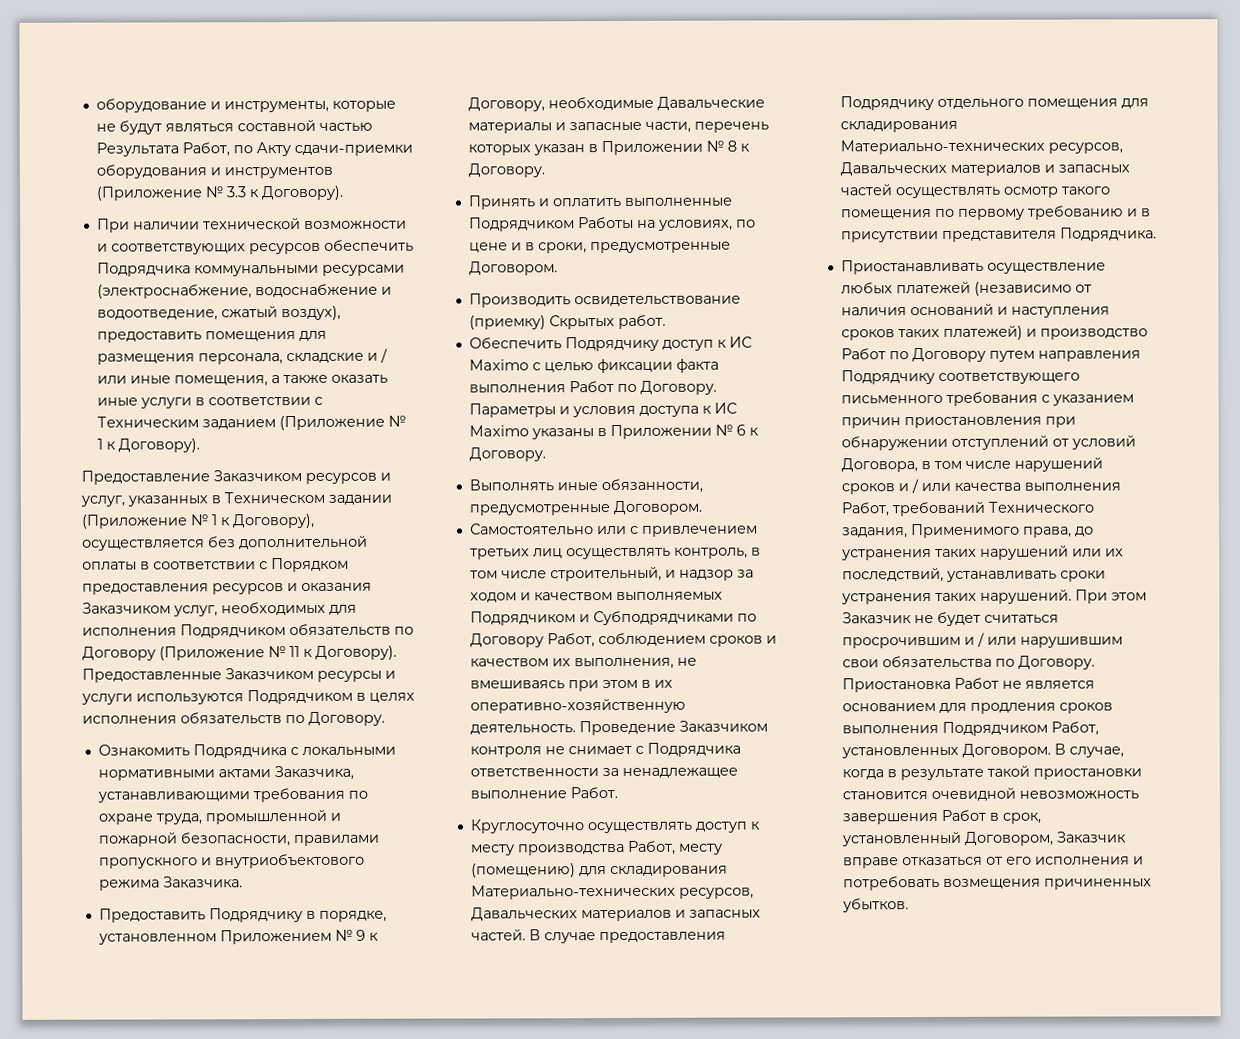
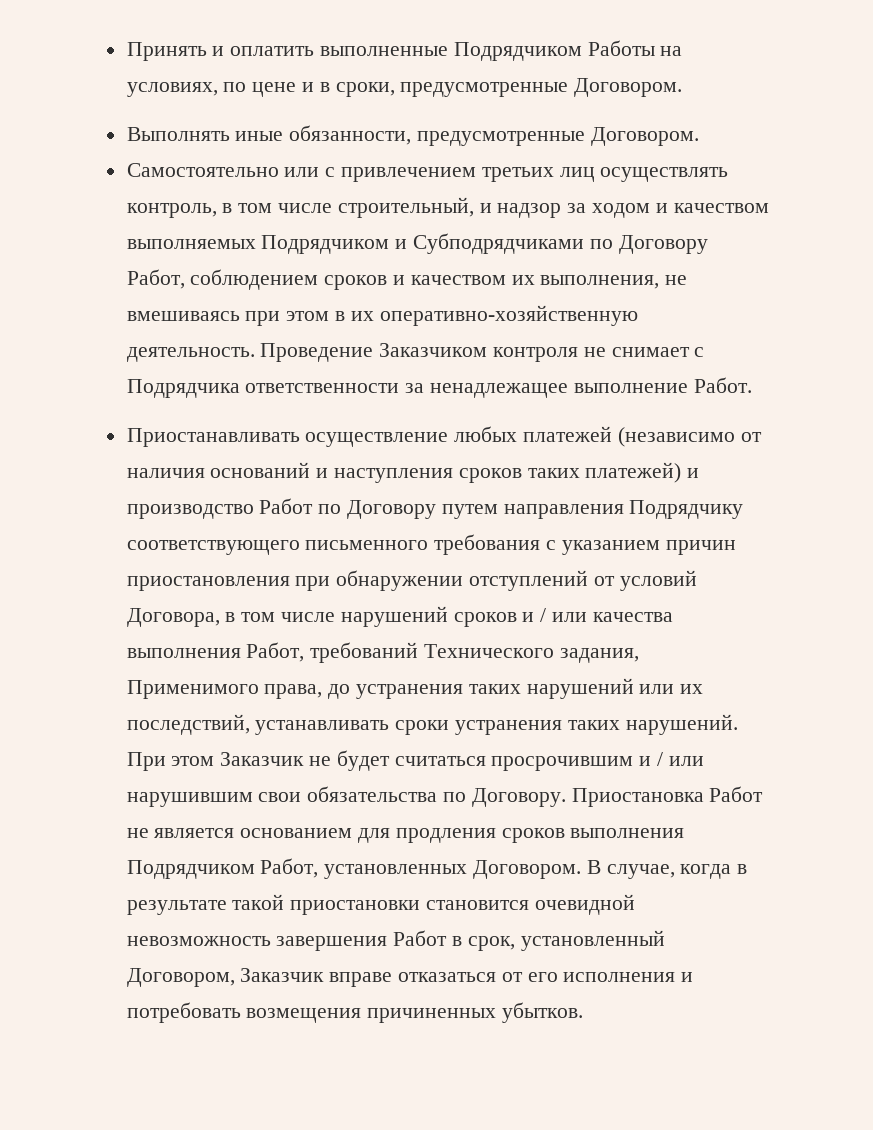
[95,98,396,113] [95,119,373,135] [95,142,413,157] [95,164,333,179] [95,185,343,201] [96,218,407,233] [96,239,414,255] [96,262,405,277] [96,283,392,299] [96,305,341,321] [96,330,327,343] [96,348,388,365] [96,374,388,387] [96,396,323,409] [96,415,406,431] [96,438,200,453] [81,469,391,485] [80,491,392,507] [81,513,315,529] [82,535,368,551] [82,557,349,573] [82,582,372,595] [82,601,357,617] [82,623,414,639] [82,645,397,661] [82,667,396,683] [81,689,415,705] [82,711,385,726] [97,744,396,759] [97,765,354,781] [96,787,368,803] [97,809,341,825] [97,832,380,847] [98,853,365,869] [98,876,243,891] [98,908,387,923] [97,929,379,945] [467,96,765,112] [467,121,769,134] [467,140,750,156] [467,163,545,178] оборудование и инструменты, которые не будут являться составной частью Результата Работ, по Акту сдачи-приемки оборудования и инструментов (Приложение № 3.3 к Договору). // При наличии технической возможности и соответствующих ресурсов обеспечить Подрядчика коммунальными ресурсами (электроснабжение, водоснабжение и водоотведение, сжатый воздух), предоставить помещения для размещения персонала, складские и / или иные помещения, а также оказать иные услуги в соответствии с Техническим заданием (Приложение № 1 к Договору). // Предоставление Заказчиком ресурсов и услуг, указанных в Техническом задании (Приложение № 1 к Договору), осуществляется без дополнительной оплаты в соответствии с Порядком предоставления ресурсов и оказания Заказчиком услуг, необходимых для исполнения Подрядчиком обязательств по Договору (Приложение № 11 к Договору). Предоставленные Заказчиком ресурсы и услуги используются Подрядчиком в целях исполнения обязательств по Договору. // Ознакомить Подрядчика с локальными нормативными актами Заказчика, устанавливающими требования по охране труда, промышленной и пожарной безопасности, правилами пропускного и внутриобъектового режима Заказчика. // Предоставить Подрядчику в порядке, установленном Приложением № 9 к Договору, необходимые Давальческие материалы и запасные части, перечень которых указан в Приложении № 8 к Договору. // -> (126, 51) none
[468,293,741,308] [468,314,666,330] [468,336,752,352] [468,358,719,374] [468,380,717,395] [468,402,737,418] [468,424,759,440] [468,447,546,462] // Производить освидетельствование (приемку) Скрытых работ. // Обеспечить Подрядчику доступ к ИС Maximo с целью фиксации факта выполнения Работ по Договору. Параметры и условия доступа к ИС Maximo указаны в Приложении № 6 к Договору. -> (683, 87) none
[469,819,760,834] [470,840,723,856] [470,863,728,878] [470,884,754,900] [470,907,761,922] [470,929,726,944] [839,96,1149,111] [839,120,958,133] [839,139,1123,155] [839,161,1130,177] [839,184,1110,199] [840,205,1151,220] [840,227,1157,243] // Круглосуточно осуществлять доступ к месту производства Работ, месту (помещению) для складирования Материально-технических ресурсов, Давальческих материалов и запасных частей. В случае предоставления Подрядчику отдельного помещения для складирования Материально-технических ресурсов, Давальческих материалов и запасных частей осуществлять осмотр такого помещения по первому требованию и в присутствии представителя Подрядчика. -> (752, 385) none

